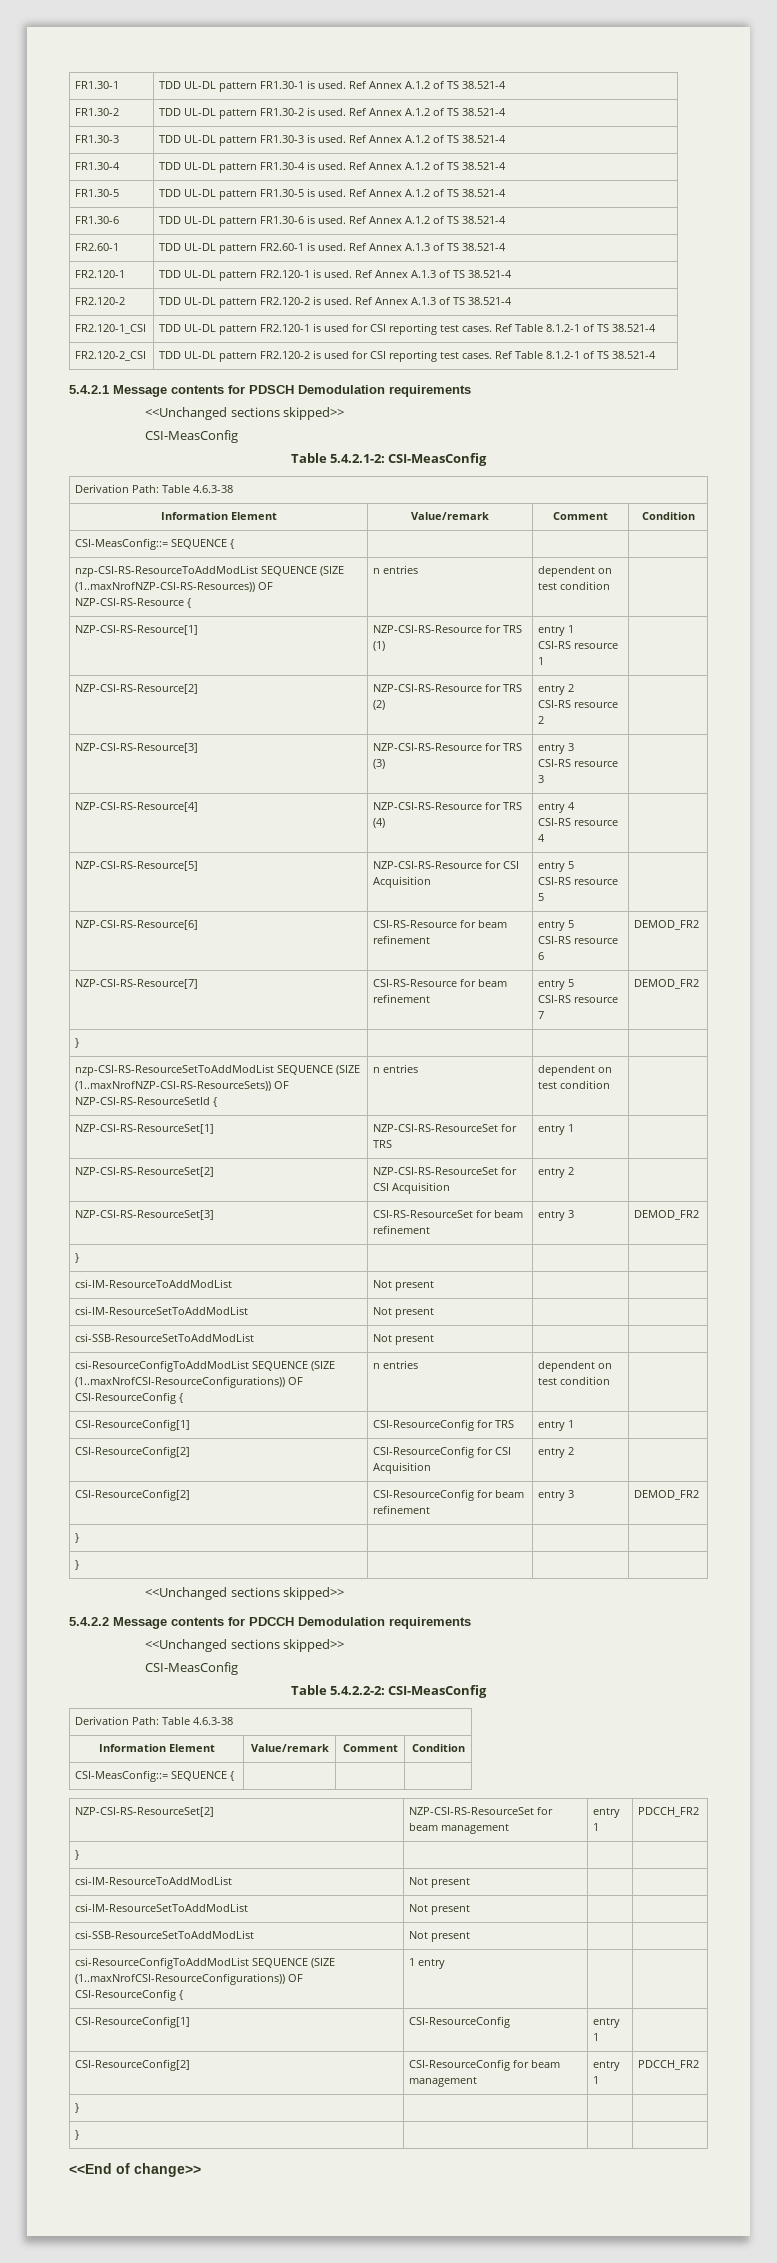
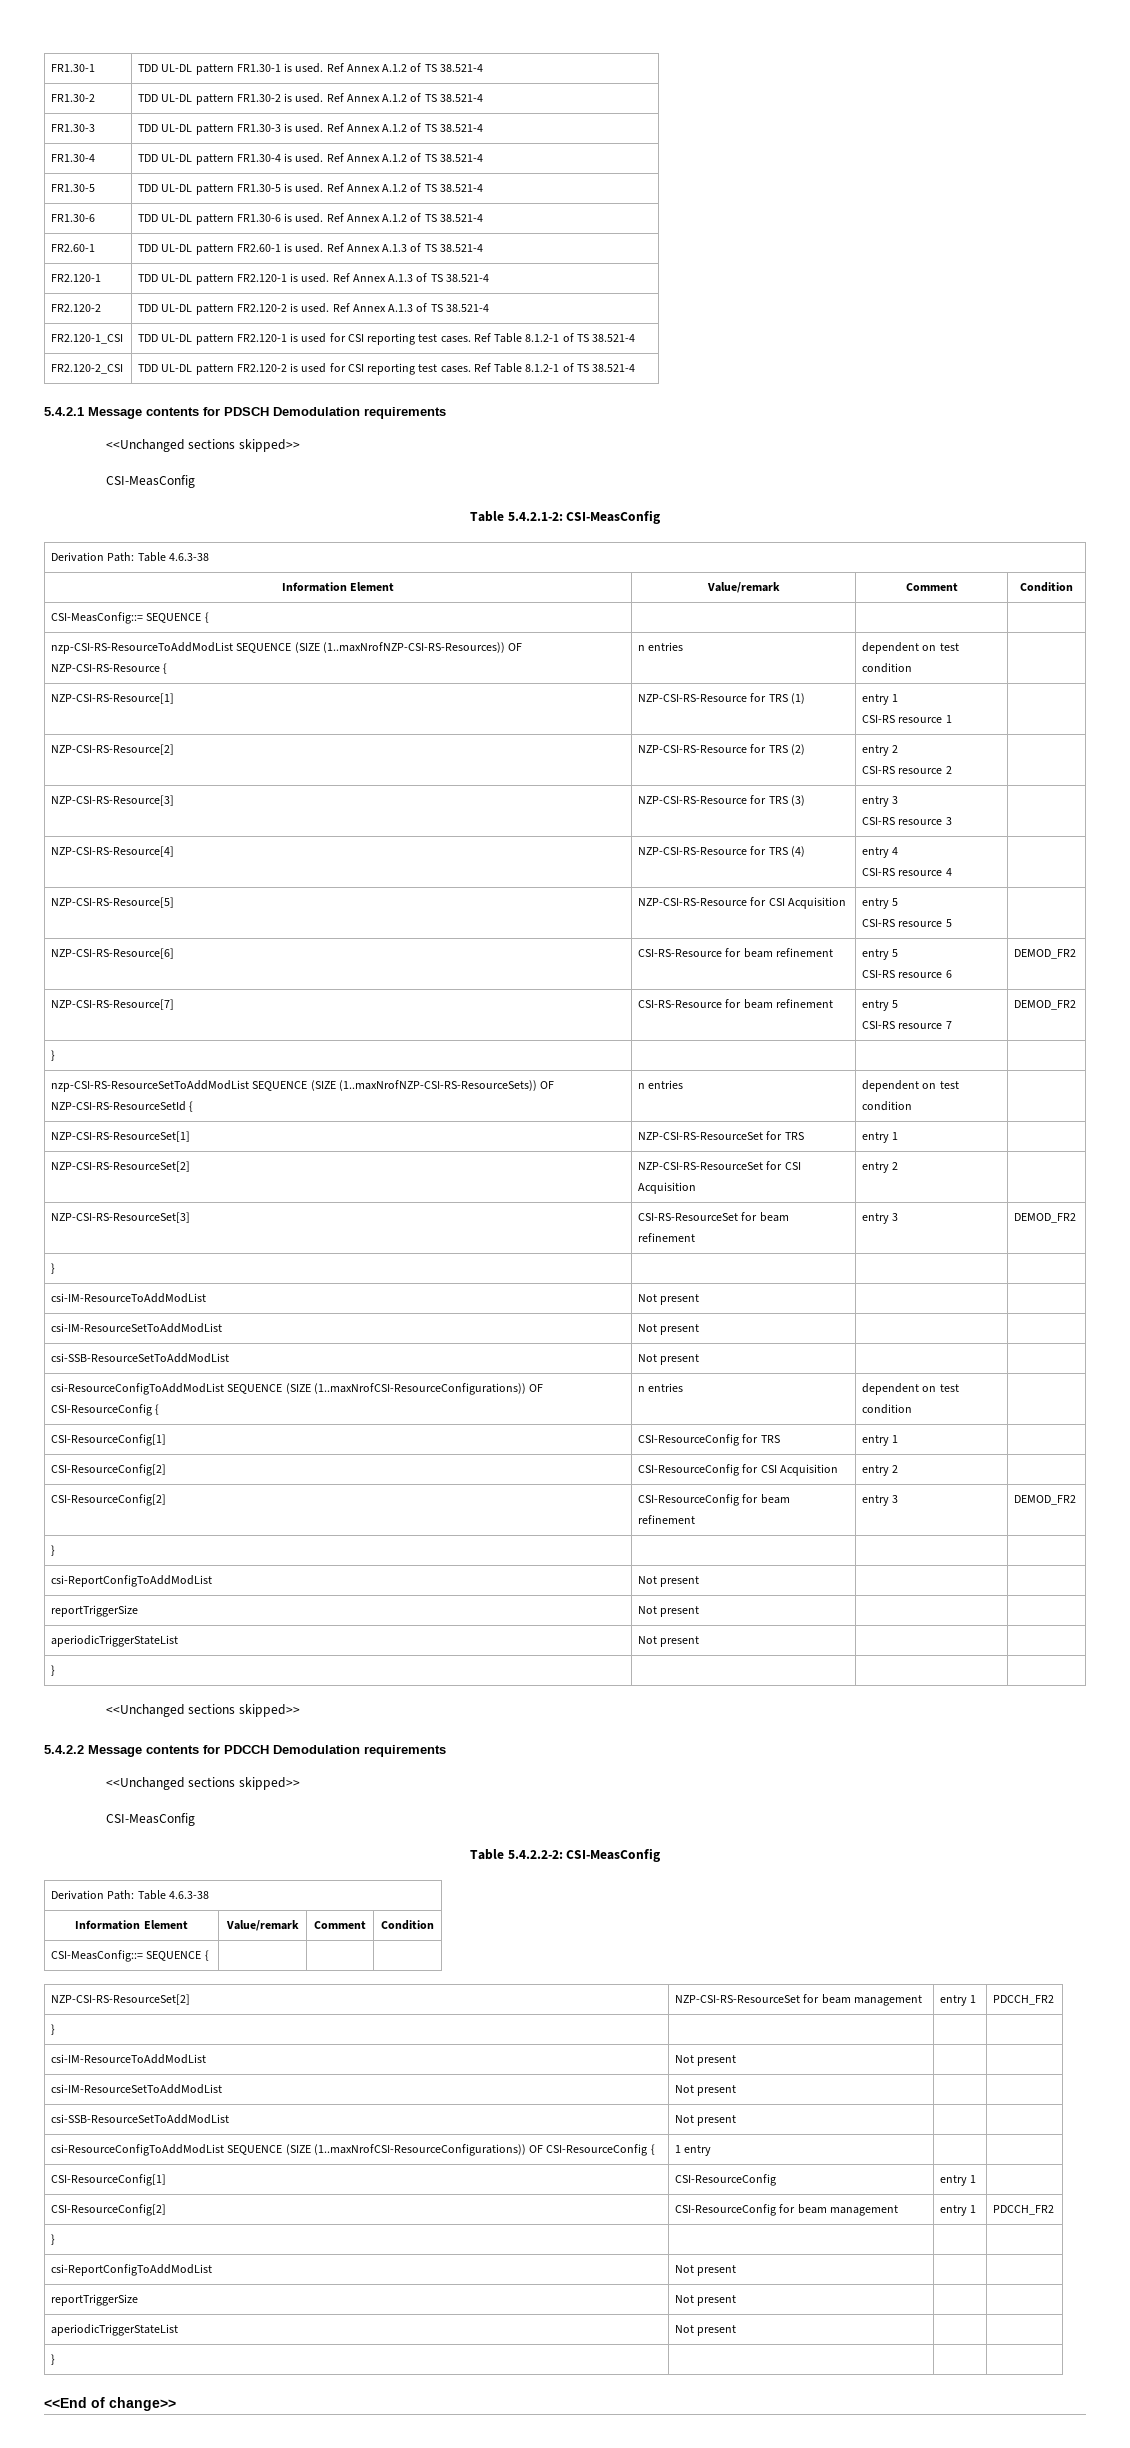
(80, 1538) none -> [51,1575,213,1587] [638,1576,700,1587] [51,1605,139,1617] [638,1606,700,1617] [51,1635,179,1647] [638,1636,700,1647] // csi-ReportConfigToAddModList | Not present | | // reportTriggerSize | Not present | | // aperiodicTriggerStateList | Not present | |
(80, 2108) none -> [51,2264,213,2276] [675,2265,737,2276] [51,2294,139,2306] [675,2295,737,2306] [51,2324,179,2336] [675,2325,737,2336] // csi-ReportConfigToAddModList | Not present | | // reportTriggerSize | Not present | | // aperiodicTriggerStateList | Not present | |

